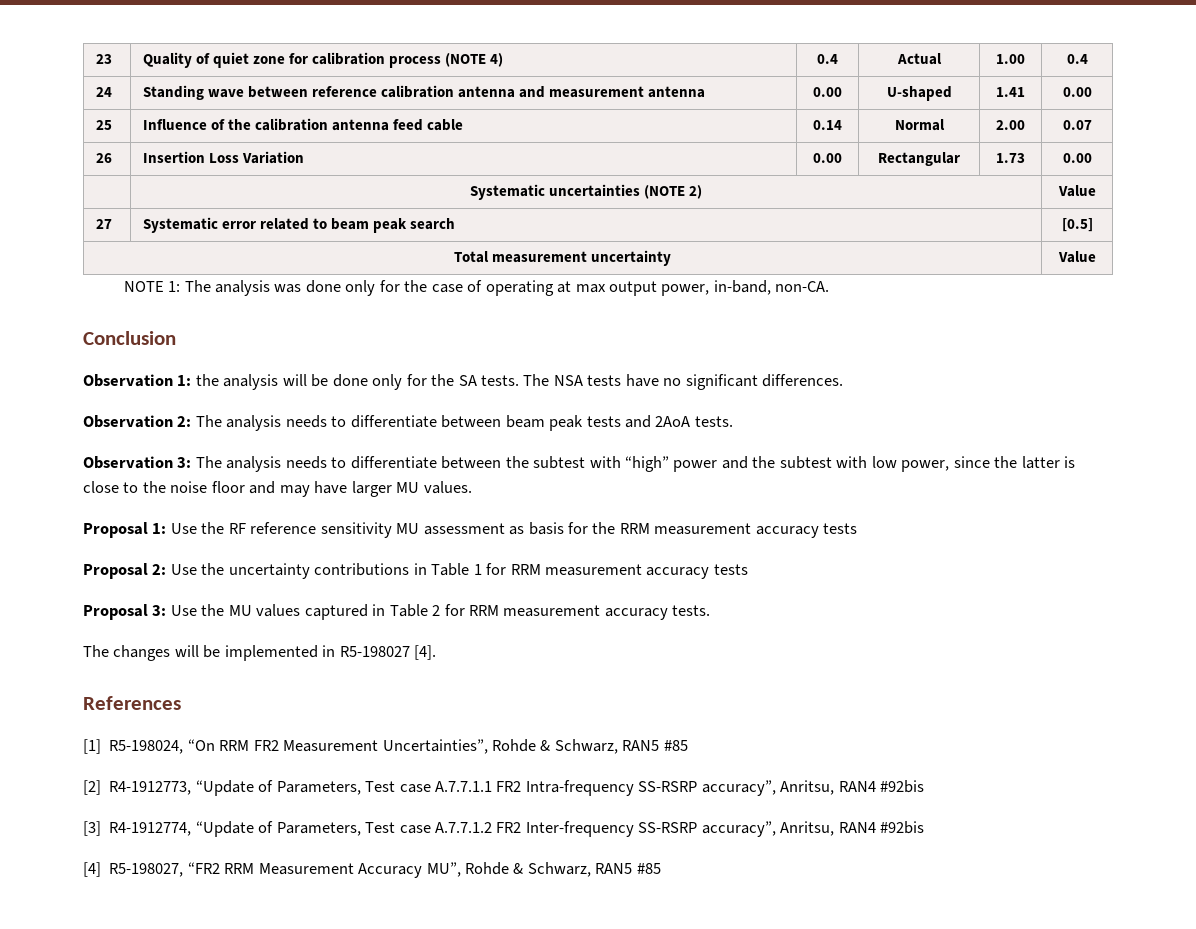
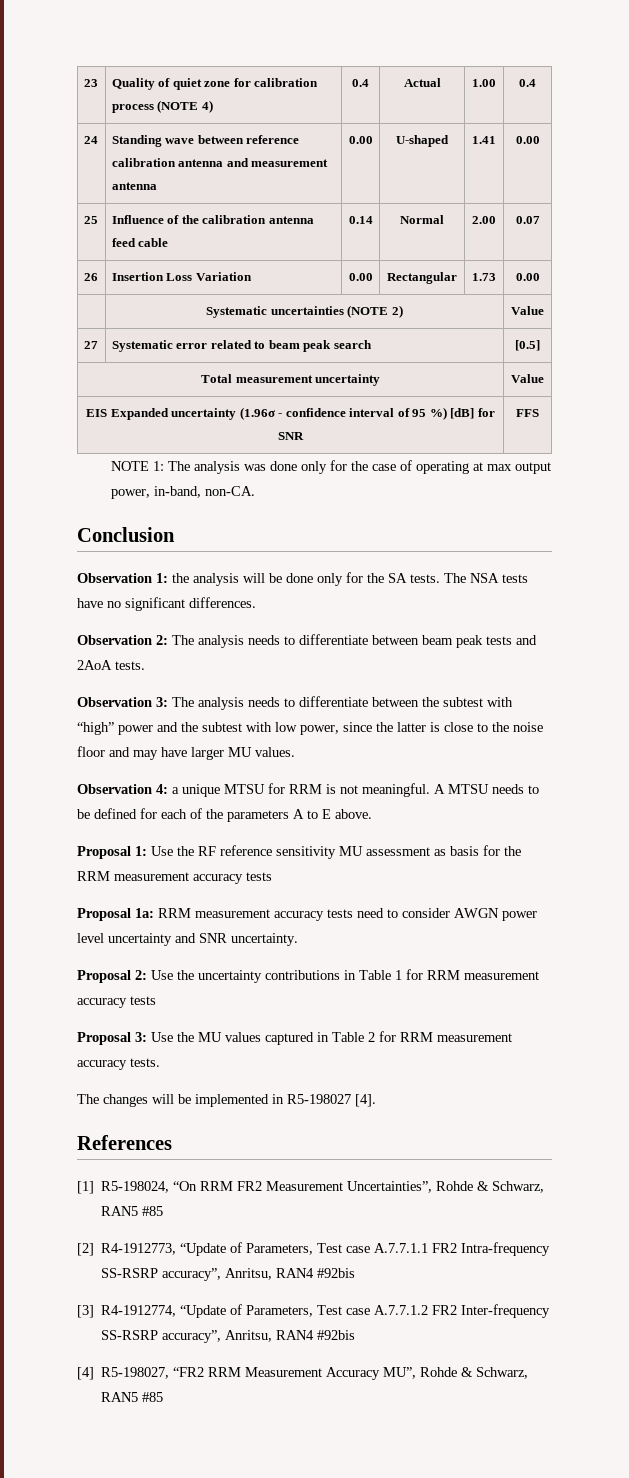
(1096, 257) none -> [86,407,495,420] [278,432,304,440] [516,409,539,417] // EIS Expanded uncertainty (1.96σ - confidence interval of 95 %) [dB] for SNR | FFS
(472, 487) none -> [77,783,539,797] [77,808,372,822] // Observation 4: a unique MTSU for RRM is not meaningful. A MTSU needs to be defined for each of the parameters A to E above.
(858, 528) none -> [77,908,537,921] [77,933,298,946] // Proposal 1a: RRM measurement accuracy tests need to consider AWGN power level uncertainty and SNR uncertainty.

